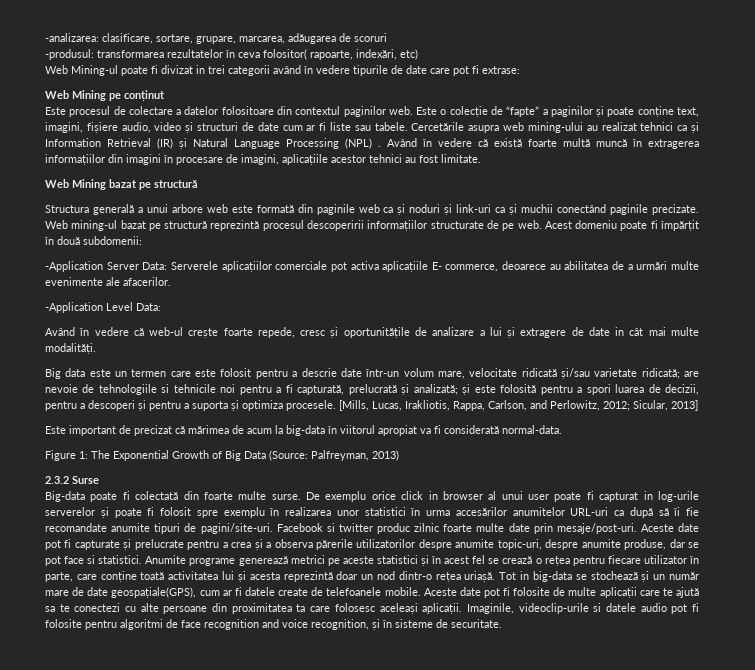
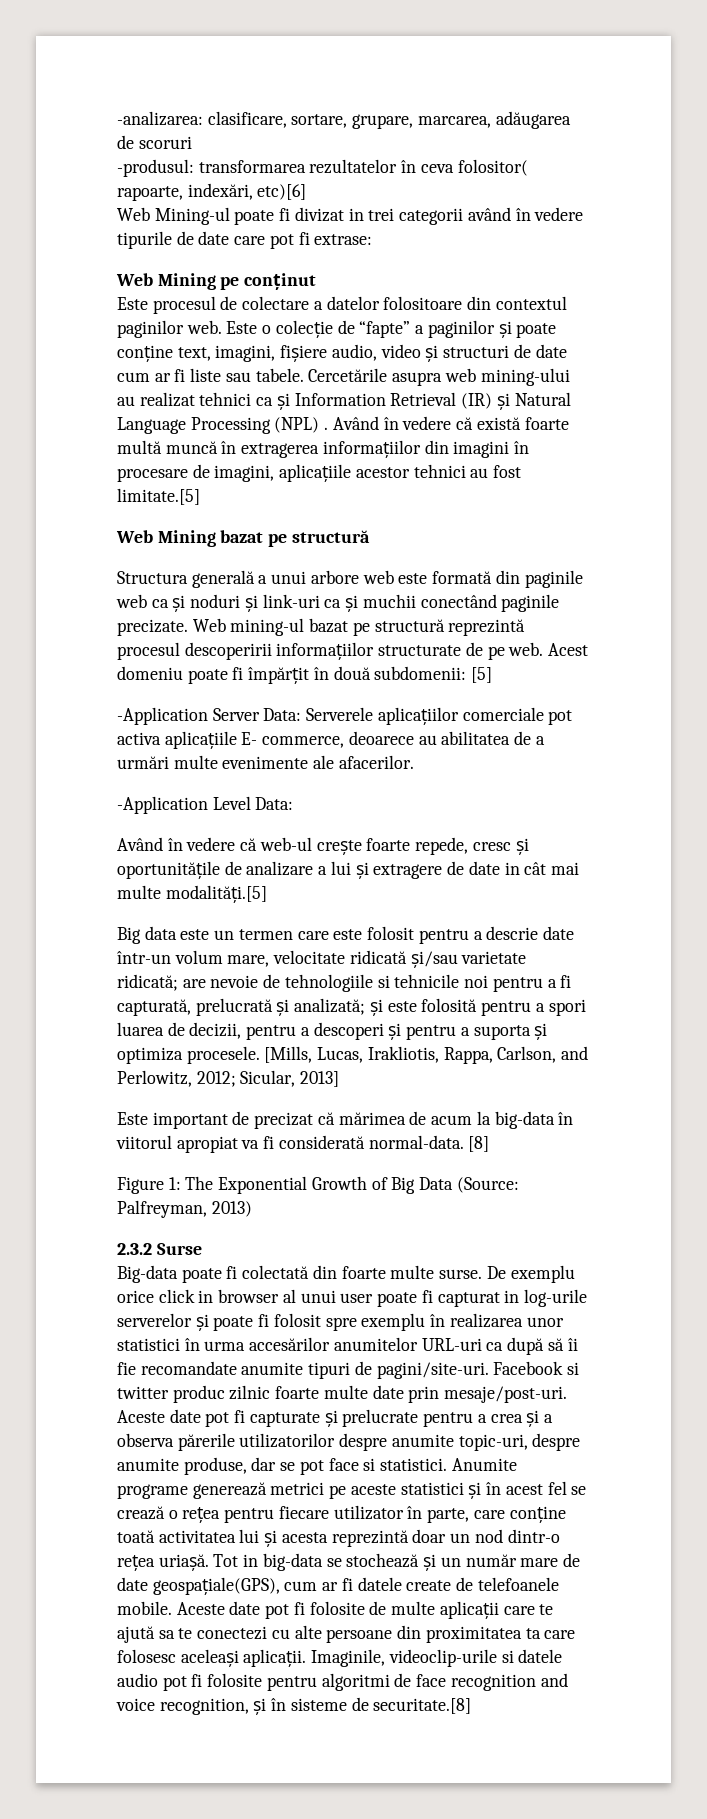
[400,49,418,60] etc) -> [257,184,307,200] etc)[6]
[441,154,481,163] limitate. -> [117,488,200,505] limitate.[5]
(142, 240) none -> [471,667,493,683] [5]
[45,343,96,354] modalități. -> [165,885,267,903] modalități.[5]
(562, 429) none -> [468,1136,490,1152] [8]
[451,619,502,628] securitate. -> [373,1698,472,1714] securitate.[8]

